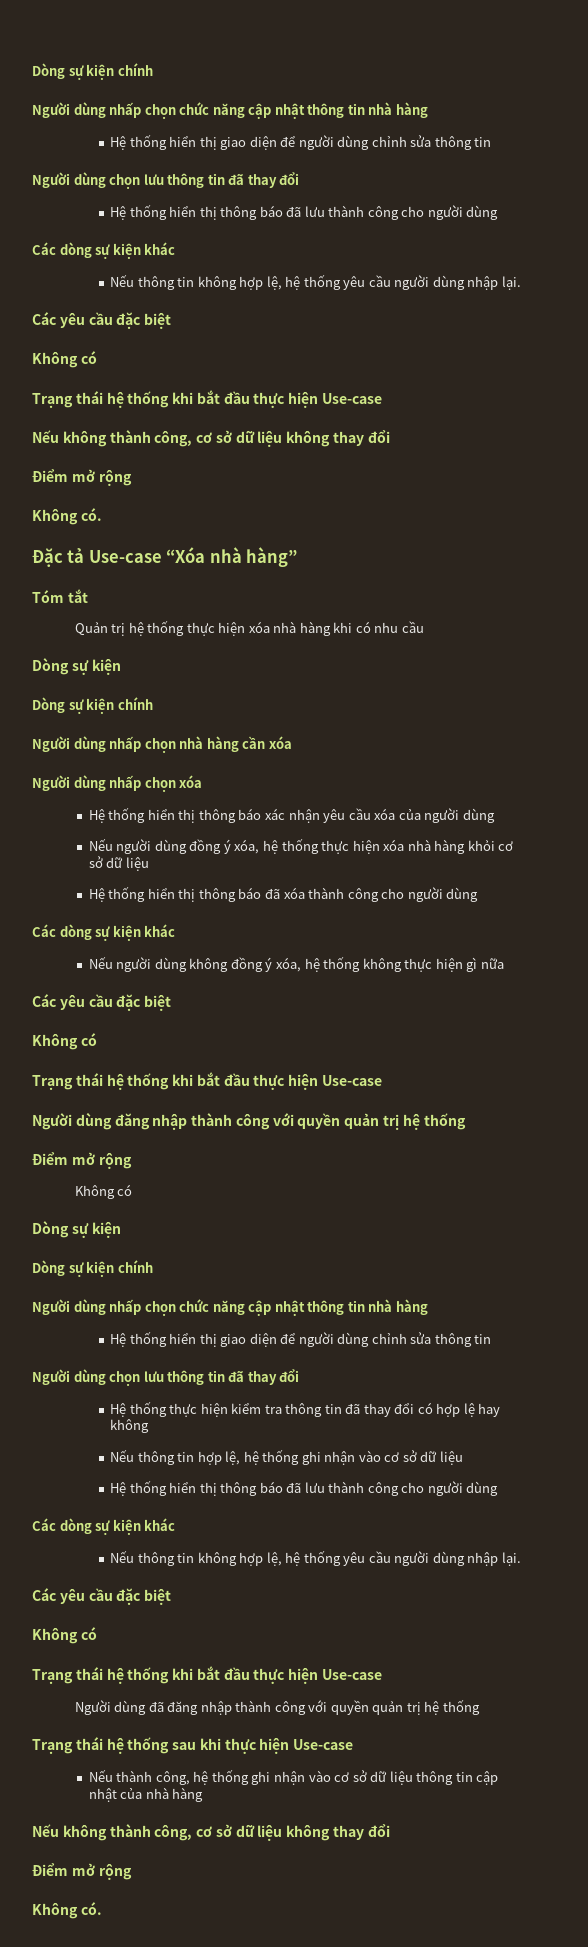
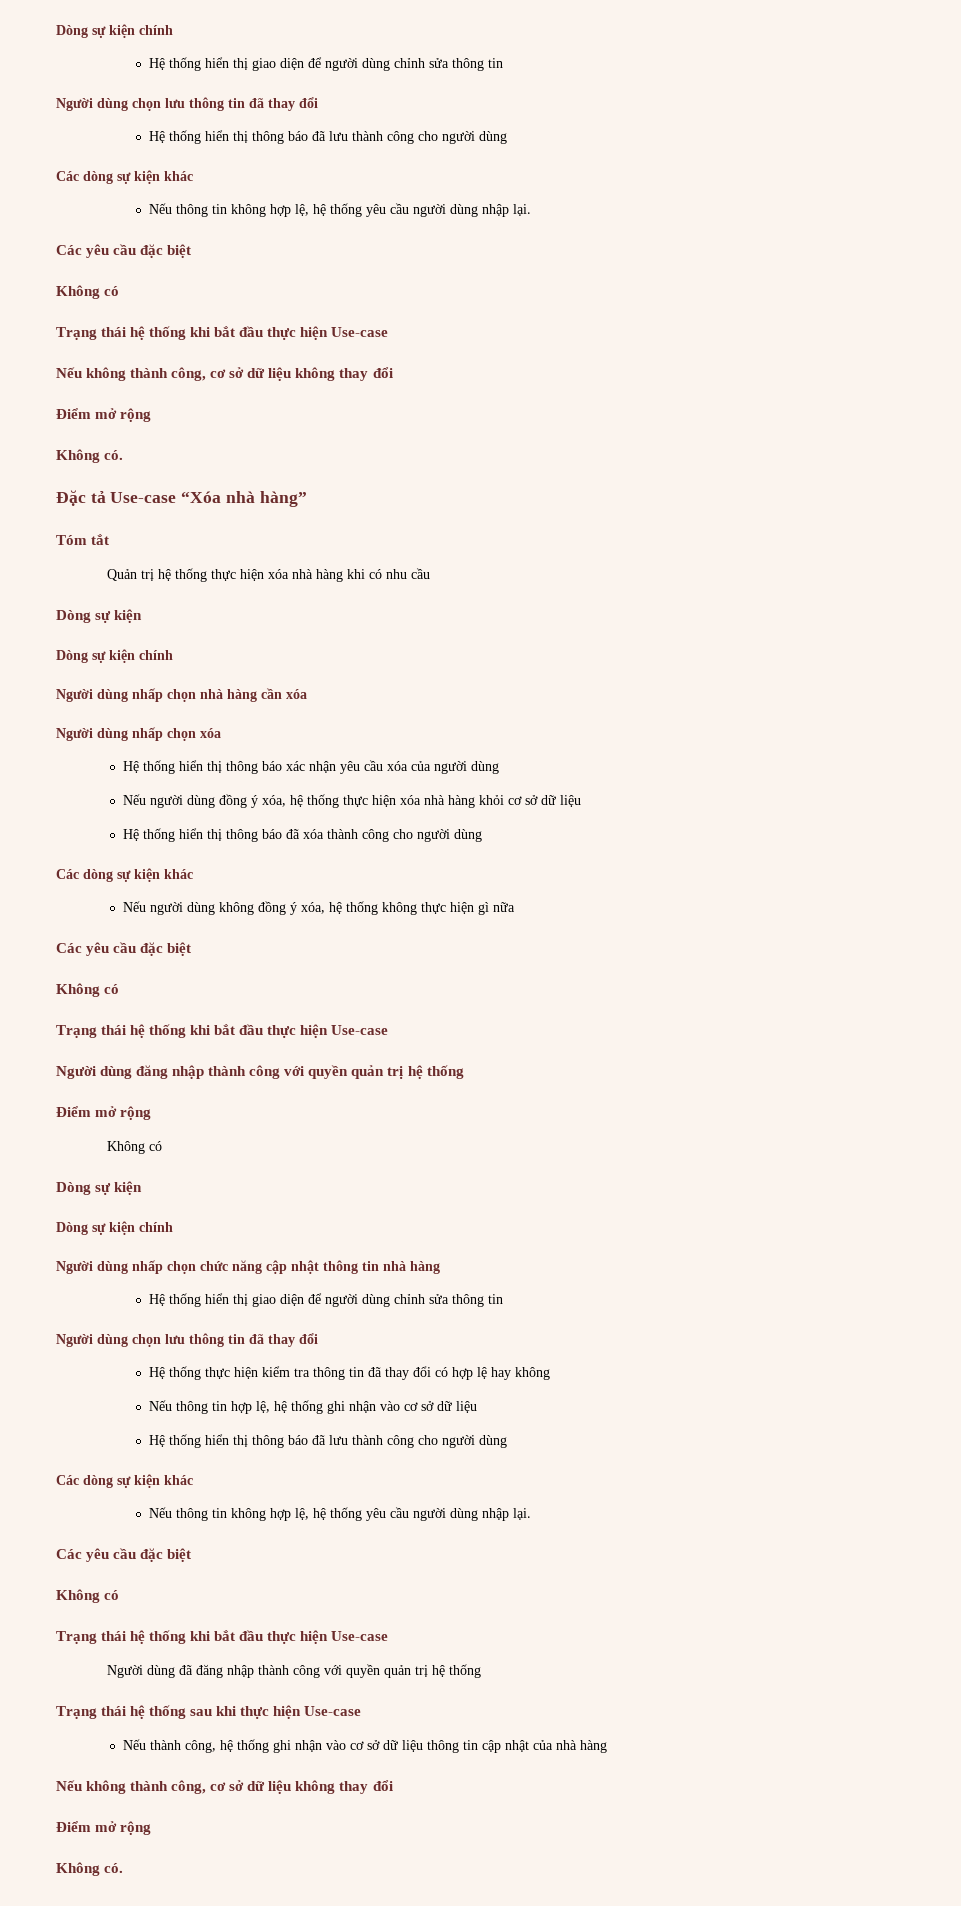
[32,63,153,80] [32,102,428,119] Dòng sự kiện chính // Người dùng nhấp chọn chức năng cập nhật thông tin nhà hàng -> [56,24,173,38] Dòng sự kiện chính

